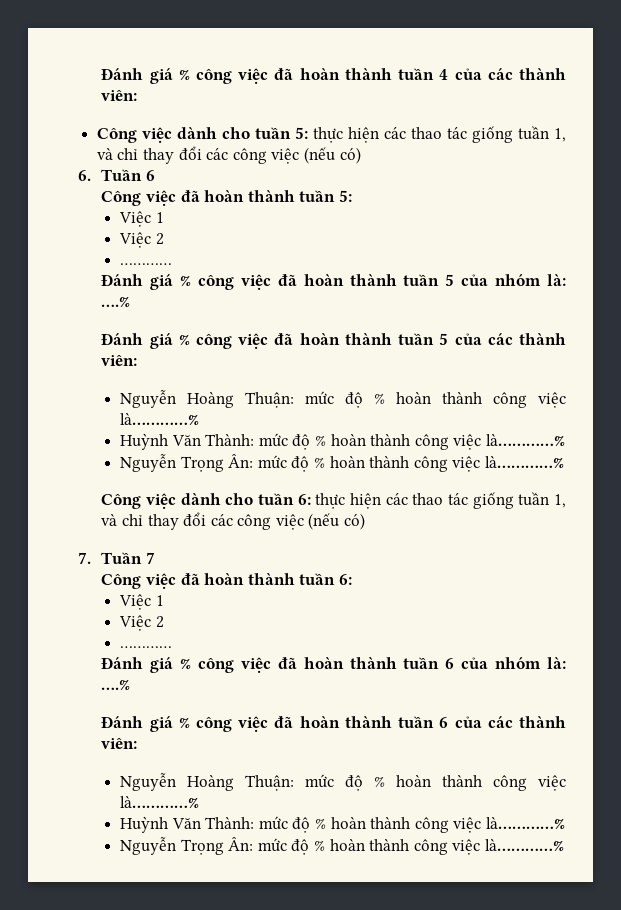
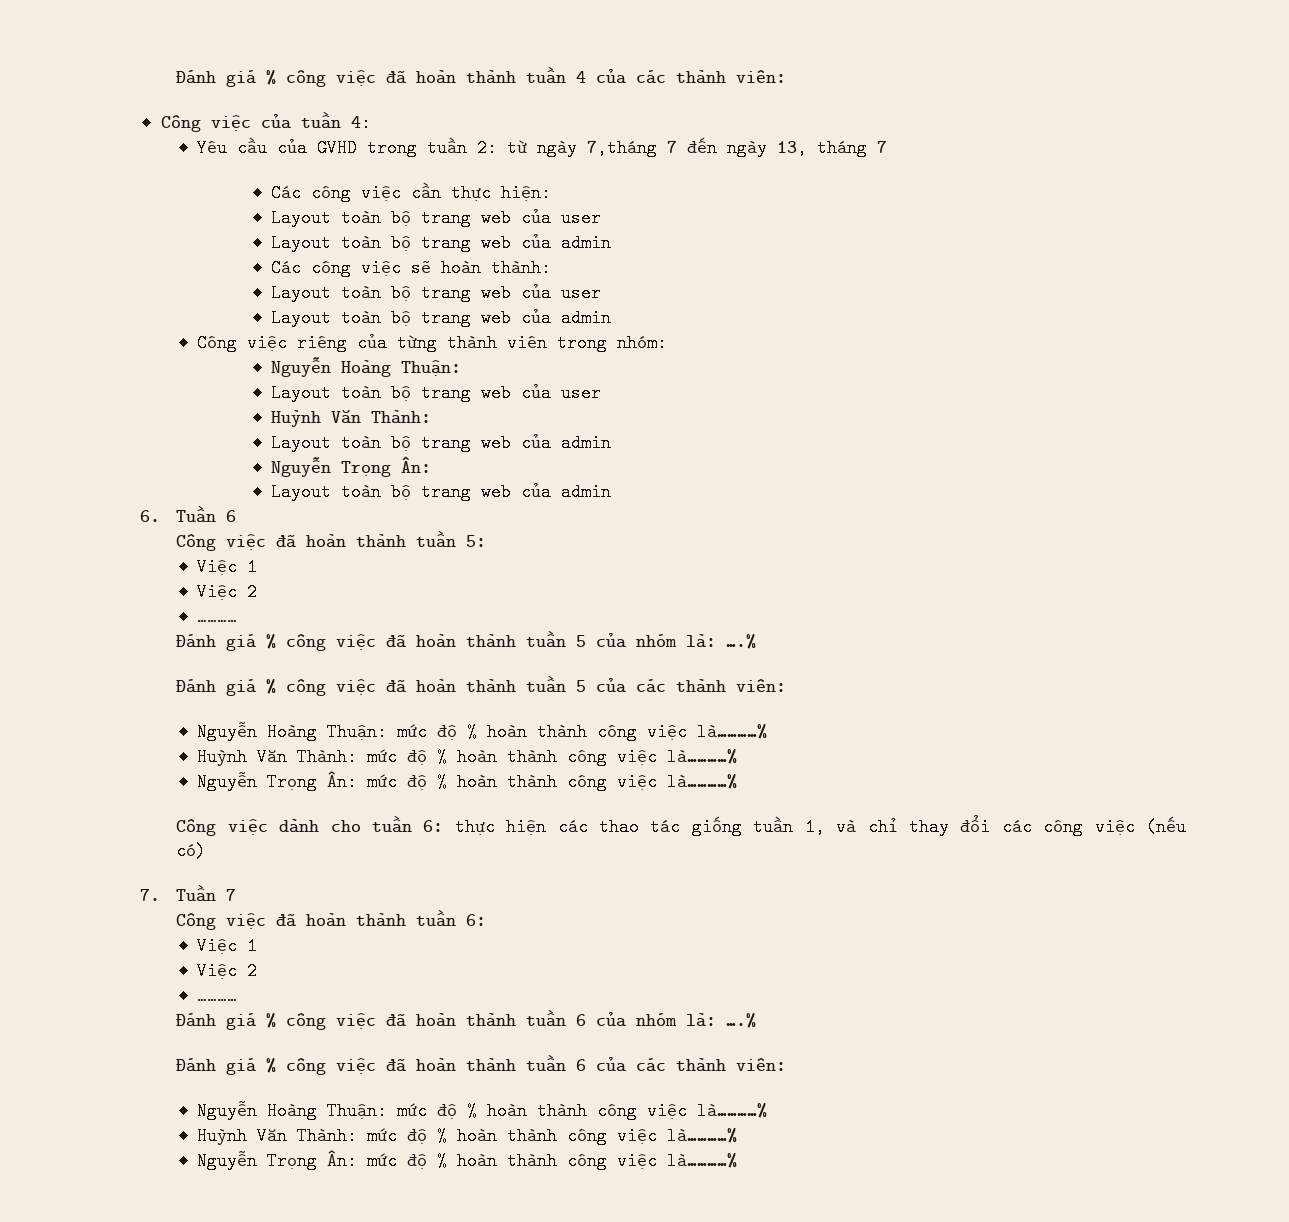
[176,126,566,143] [96,146,361,164] dành cho tuần 5: thực hiện các thao tác giống tuần 1, và chỉ thay đổi các công việc (nếu có) -> [260,112,371,132] [197,137,888,157] [270,182,551,202] [270,209,601,227] [270,234,611,252] [270,259,551,277] [270,284,601,302] [270,309,611,327] [197,334,668,352] [270,357,461,377] [270,384,601,402] [270,410,431,427] [270,434,611,452] [270,456,431,477] [270,483,611,501] của tuần 4: // Yêu cầu của GVHD trong tuần 2: từ ngày 7,tháng 7 đến ngày 13, tháng 7 // Các công việc cần thực hiện: // Layout toàn bộ trang web của user // Layout toàn bộ trang web của admin // Các công việc sẽ hoàn thành: // Layout toàn bộ trang web của user // Layout toàn bộ trang web của admin // Công việc riêng của từng thành viên trong nhóm: // Nguyễn Hoàng Thuận: // Layout toàn bộ trang web của user // Huỳnh Văn Thành: // Layout toàn bộ trang web của admin // Nguyễn Trọng Ân: // Layout toàn bộ trang web của admin

